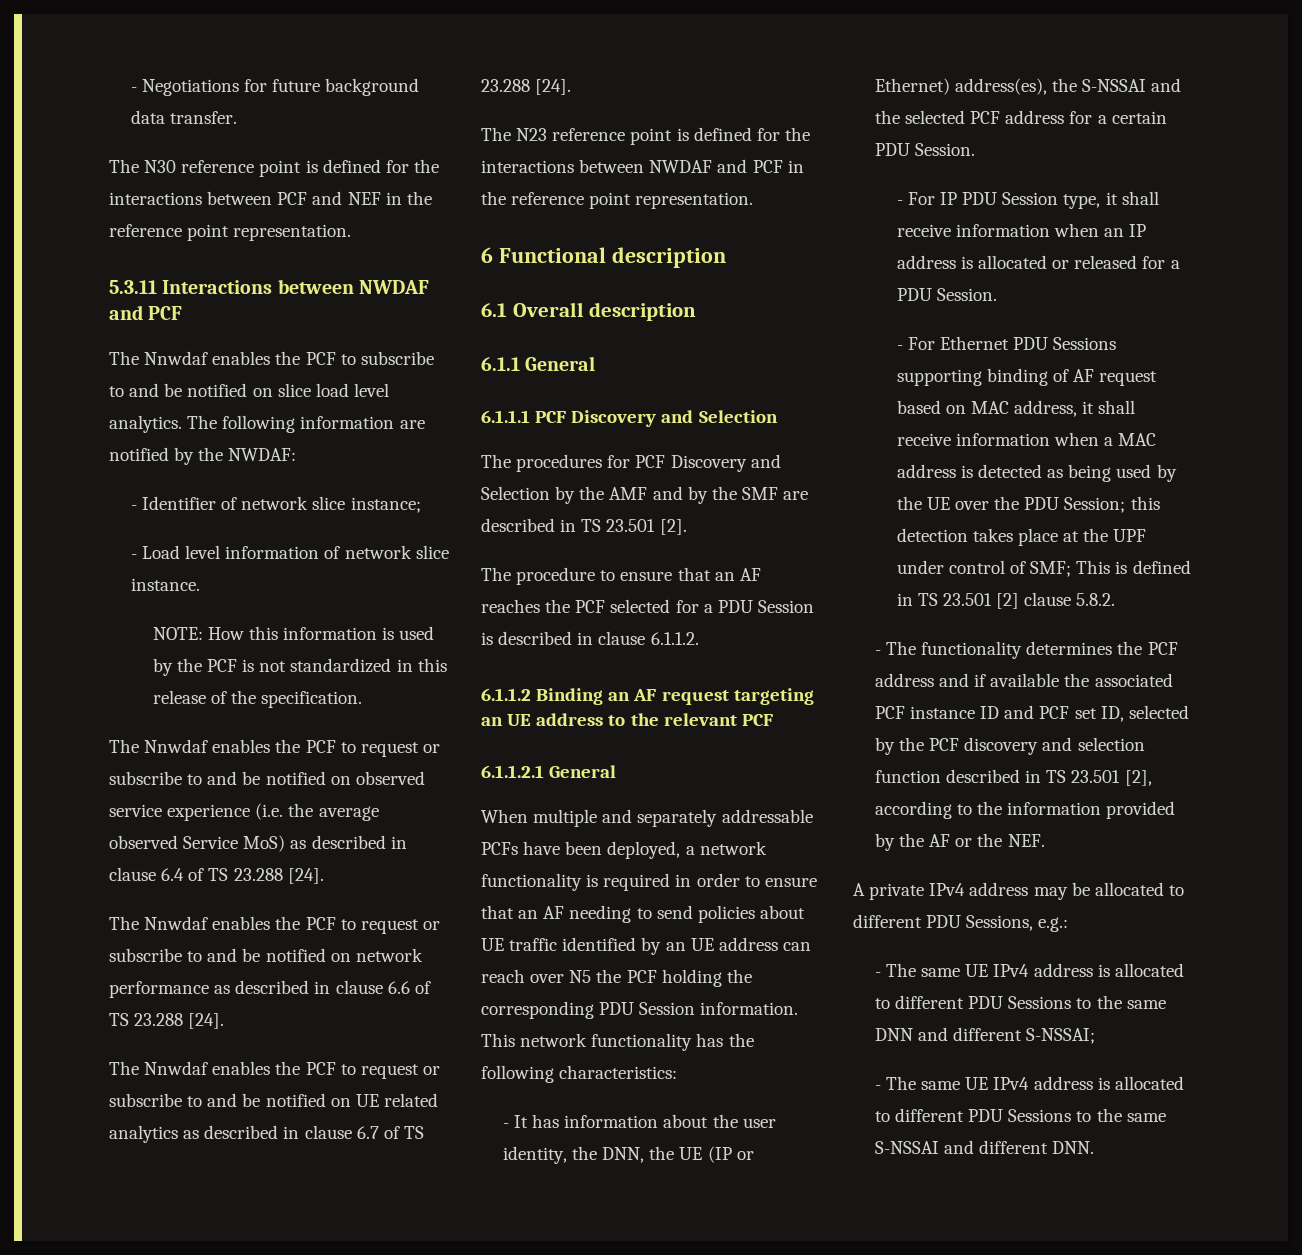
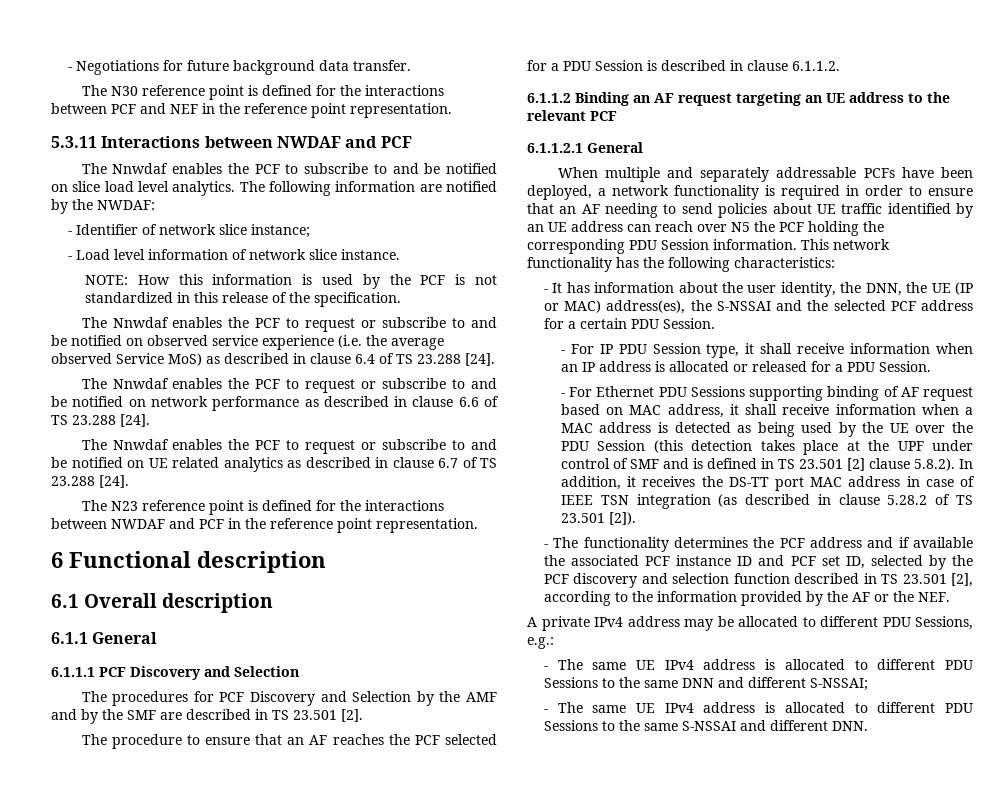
[874,78,950,95] Ethernet) -> [564,300,602,313] MAC)
[1064,496,1160,513] Session; this -> [597,440,683,453] Session (this
[1030,560,1111,577] SMF; This -> [629,458,689,469] SMF and
[1076,593,1116,606] 5.8.2. -> [913,458,973,471] [560,476,976,491] [560,494,974,509] [560,512,636,525] 5.8.2). In addition, it receives the DS-TT port MAC address in case of IEEE TSN integration (as described in clause 5.28.2 of TS 23.501 [2]).

